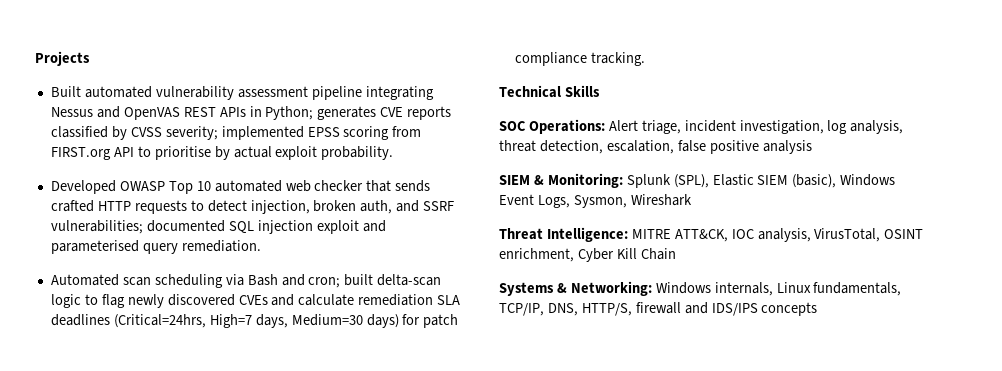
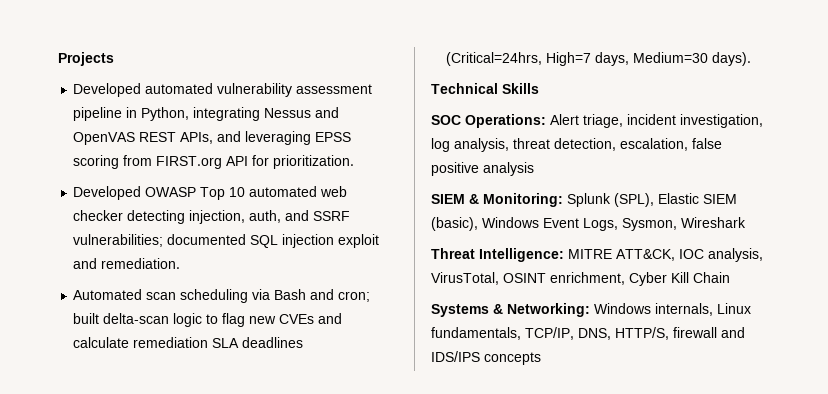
[50,86,81,97] Built -> [73,83,142,97] Developed
(362, 93) none -> [126,107,190,121] in Python,
[219,106,452,120] [50,126,304,140] APIs in Python; generates CVE reports classified by CVSS severity; implemented -> [180,131,312,145] APIs, and leveraging
[137,146,394,160] to prioritise by actual exploit probability. -> [252,155,355,169] for prioritization.
[366,180,431,192] [50,200,357,214] that sends crafted HTTP requests to detect injection, broken -> [127,210,246,224] detecting injection,
[50,240,178,254] parameterised query -> (98, 263) none
[127,294,235,308] newly discovered -> [249,316,277,324] new
[366,314,459,328] [514,52,645,66] days) for patch compliance tracking. -> [712,52,752,66] days).

